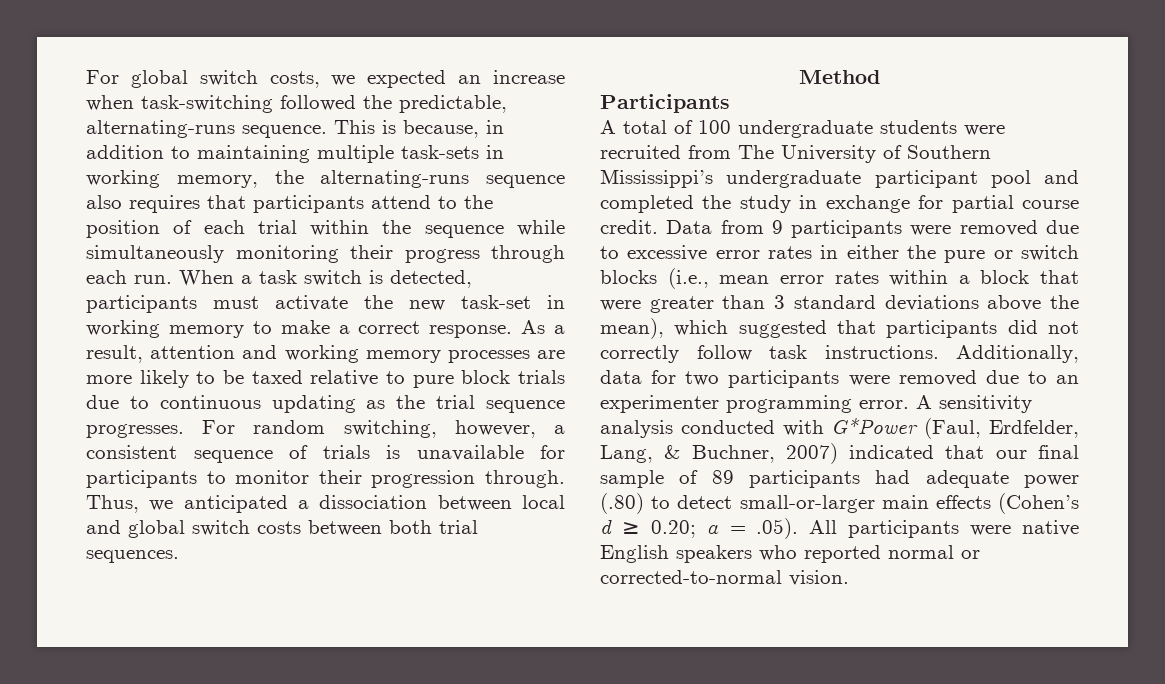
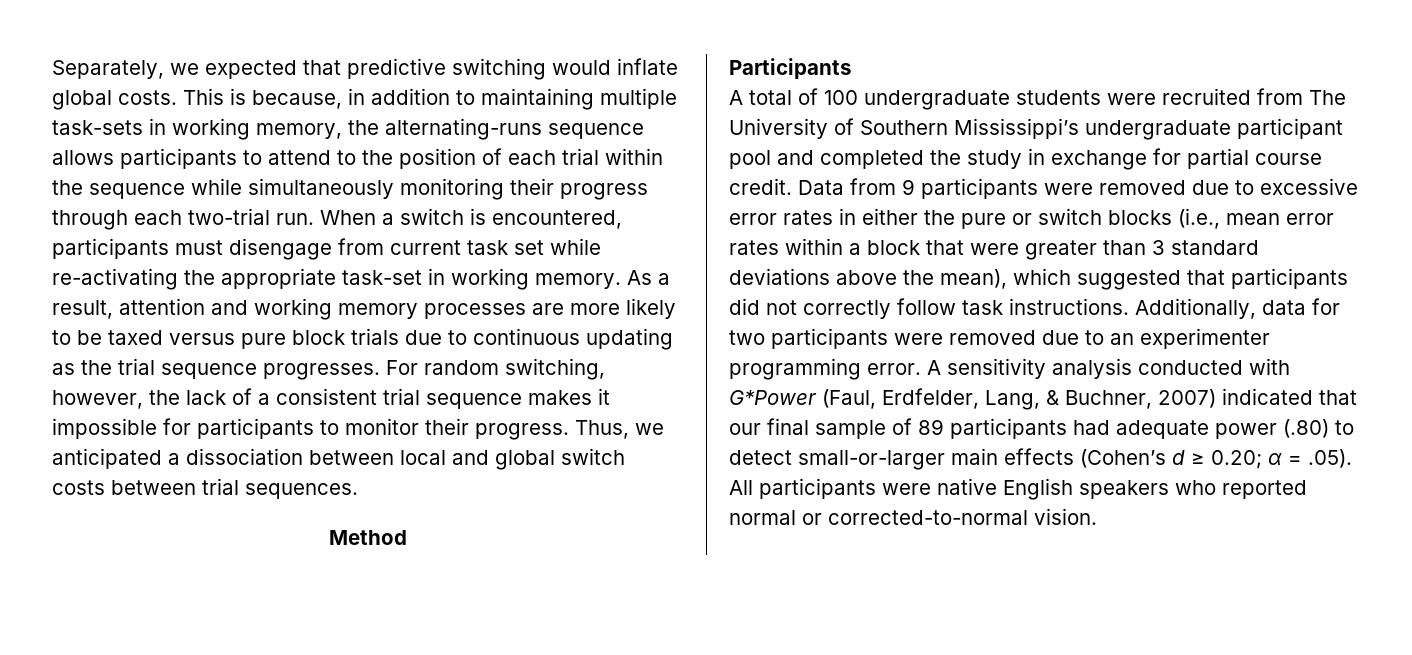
[86,70,565,88] [86,95,507,113] [86,120,327,138] For global switch costs, we expected an increase when task-switching followed the predictable, alternating-runs sequence. -> [52,58,678,80] [52,90,177,110] Separately, we expected that predictive switching would inflate global costs.
[86,195,364,213] also requires that participants -> [52,148,262,169] allows participants to
(127, 277) none -> [188,208,270,225] two-trial
[259,270,297,284] task -> (394, 219) none
[390,270,472,288] detected, -> [492,210,622,229] encountered,
[275,295,565,311] [86,320,513,338] activate the new task-set in working memory to make a correct response. -> [229,238,601,260] [52,268,621,290] disengage from current task set while re-activating the appropriate task-set in working memory.
[310,370,405,386] relative to -> [169,333,235,345] versus
[554,425,565,434] [86,445,524,463] a consistent sequence of trials is unavailable -> [149,388,610,409] [52,418,157,439] the lack of a consistent trial sequence makes it impossible
[371,470,565,488] progression through. -> [475,423,569,440] progress.
[389,520,432,534] both -> (196, 487) none

